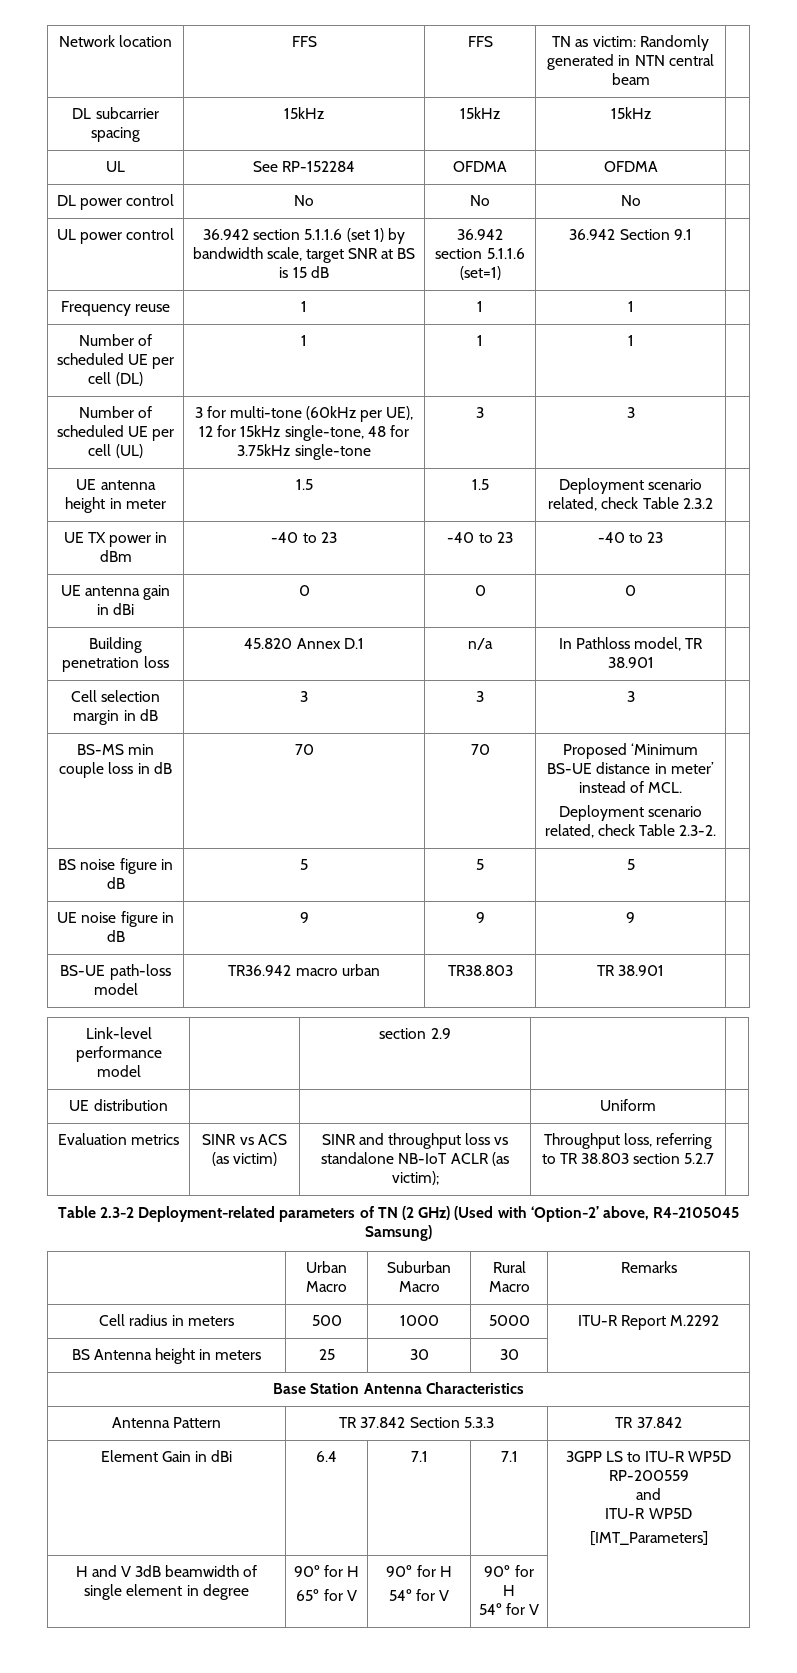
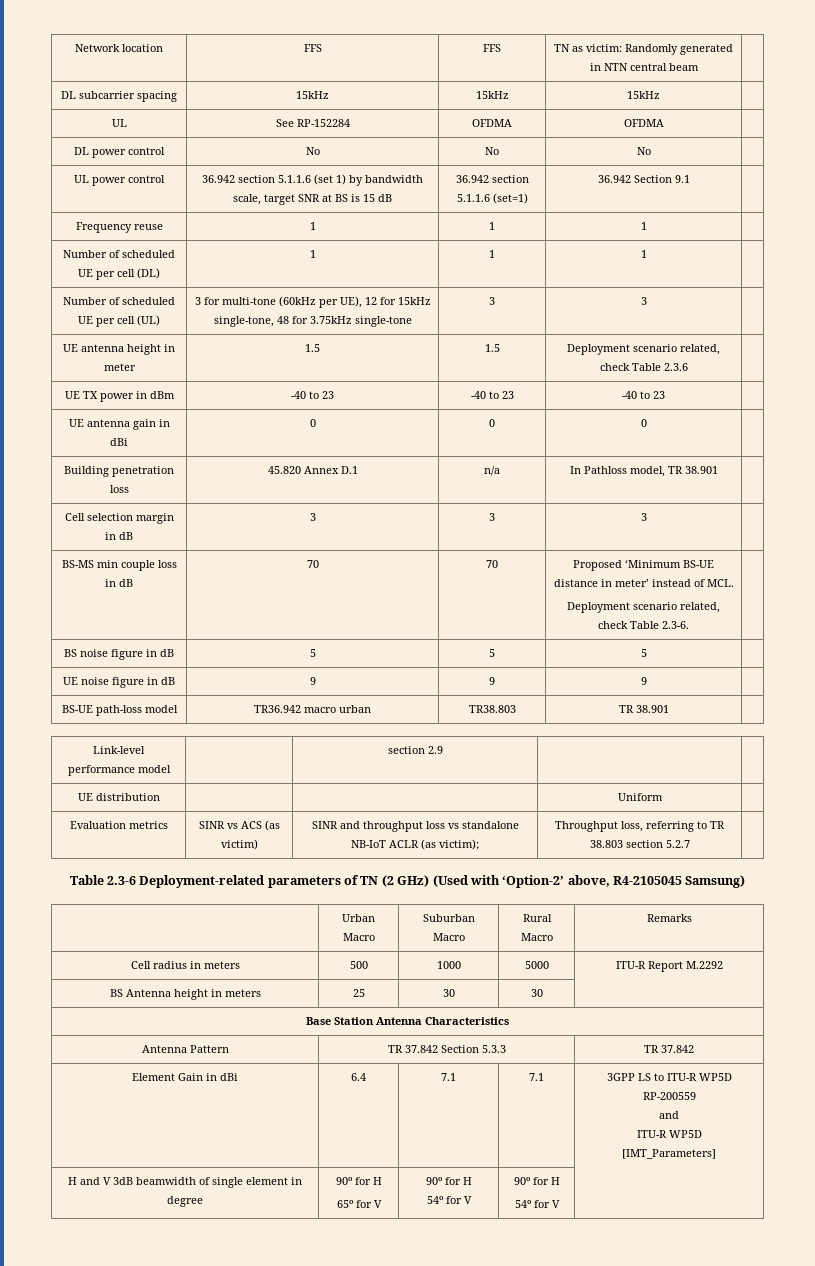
[682,498,713,509] 2.3.2 -> [663,363,688,371] 2.3.6
[679,825,717,836] 2.3-2. -> [662,621,689,629] 2.3-6.
[100,1207,135,1218] 2.3-2 -> [106,876,136,885] 2.3-6

